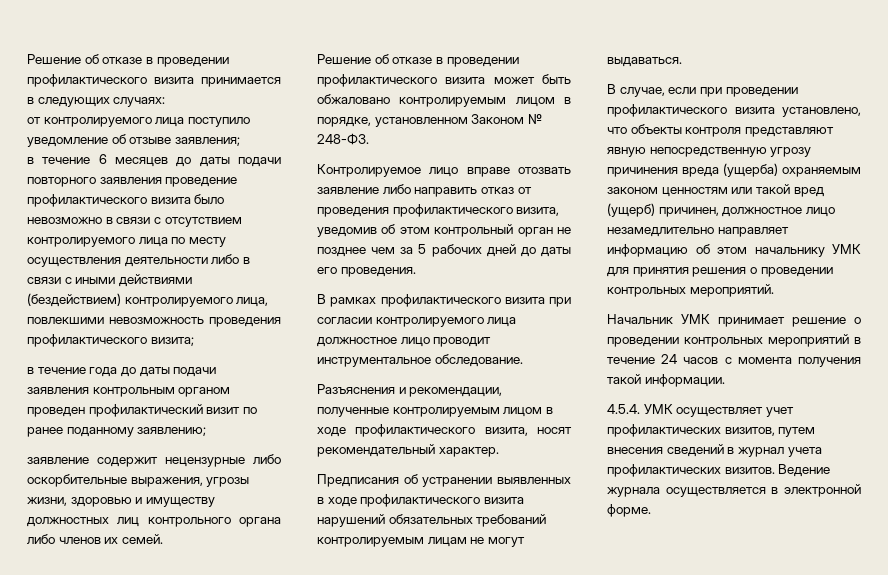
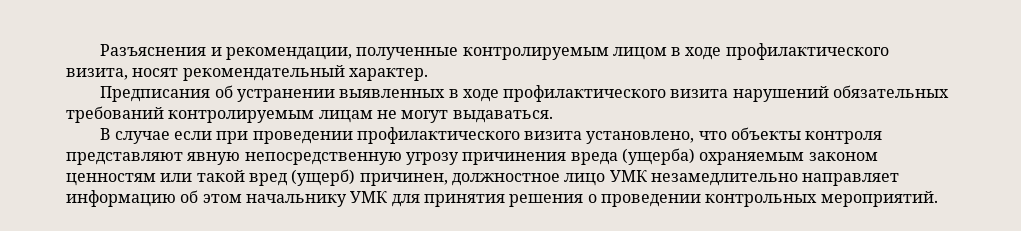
[27,54,229,67] [27,74,281,87] [27,97,166,107] [27,117,250,127] [27,134,240,147] [27,154,281,167] [27,177,238,187] [27,194,225,207] [27,217,242,227] [27,237,226,247] [27,254,250,267] [27,274,192,287] [27,293,269,307] [27,317,281,327] [27,334,194,347] [27,367,217,377] [27,387,231,397] [27,404,257,417] [27,427,207,437] [27,454,281,467] [27,474,250,487] [27,497,215,507] [27,517,281,527] [27,534,163,544] [317,54,519,67] [317,74,571,87] [317,94,571,107] [317,114,542,127] [317,133,369,145] [317,164,571,177] [317,184,532,197] [317,204,560,217] [317,224,571,237] [317,244,571,257] [317,267,416,277] [317,294,571,307] [317,317,517,327] [317,337,492,347] [317,354,523,367] Решение об отказе в проведении профилактического визита принимается в следующих случаях: // от контролируемого лица поступило уведомление об отзыве заявления; // в течение 6 месяцев до даты подачи повторного заявления проведение профилактического визита было невозможно в связи с отсутствием контролируемого лица по месту осуществления деятельности либо в связи с иными действиями (бездействием) контролируемого лица, повлекшими невозможность проведения профилактического визита; // в течение года до даты подачи заявления контрольным органом проведен профилактический визит по ранее поданному заявлению; // заявление содержит нецензурные либо оскорбительные выражения, угрозы жизни, здоровью и имуществу должностных лиц контрольного органа либо членов их семей. // Решение об отказе в проведении профилактического визита может быть обжаловано контролируемым лицом в порядке, установленном Законом № 248-ФЗ. // Контролируемое лицо вправе отозвать заявление либо направить отказ от проведения профилактического визита, уведомив об этом контрольный орган не позднее чем за 5 рабочих дней до даты его проведения. // В рамках профилактического визита при согласии контролируемого лица должностное лицо проводит инструментальное обследование. // -> (100, 50) none
[619,87,665,97] случае, -> [114,131,170,144] случае
(835, 212) none -> [609,170,647,182] УМК
[607,314,861,327] [607,334,861,347] [607,354,861,367] [607,374,725,387] [607,404,794,417] [607,424,816,437] [607,444,822,457] [607,464,831,477] [607,484,861,497] [607,504,651,517] // Начальник УМК принимает решение о проведении контрольных мероприятий в течение 24 часов с момента получения такой информации. // 4.5.4. УМК осуществляет учет профилактических визитов, путем внесения сведений в журнал учета профилактических визитов. Ведение журнала осуществляется в электронной форме. -> (938, 199) none

